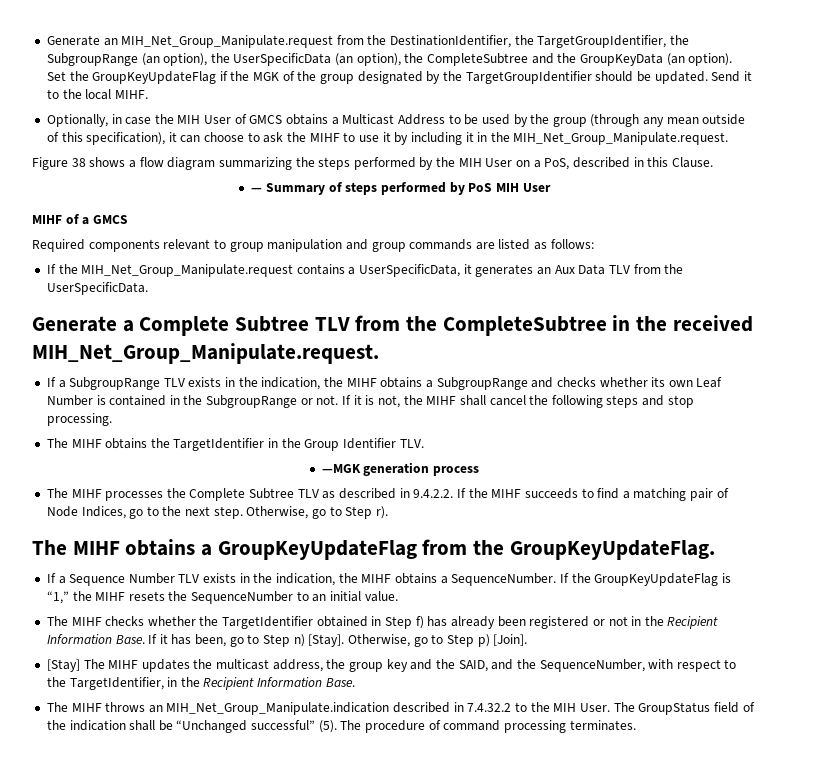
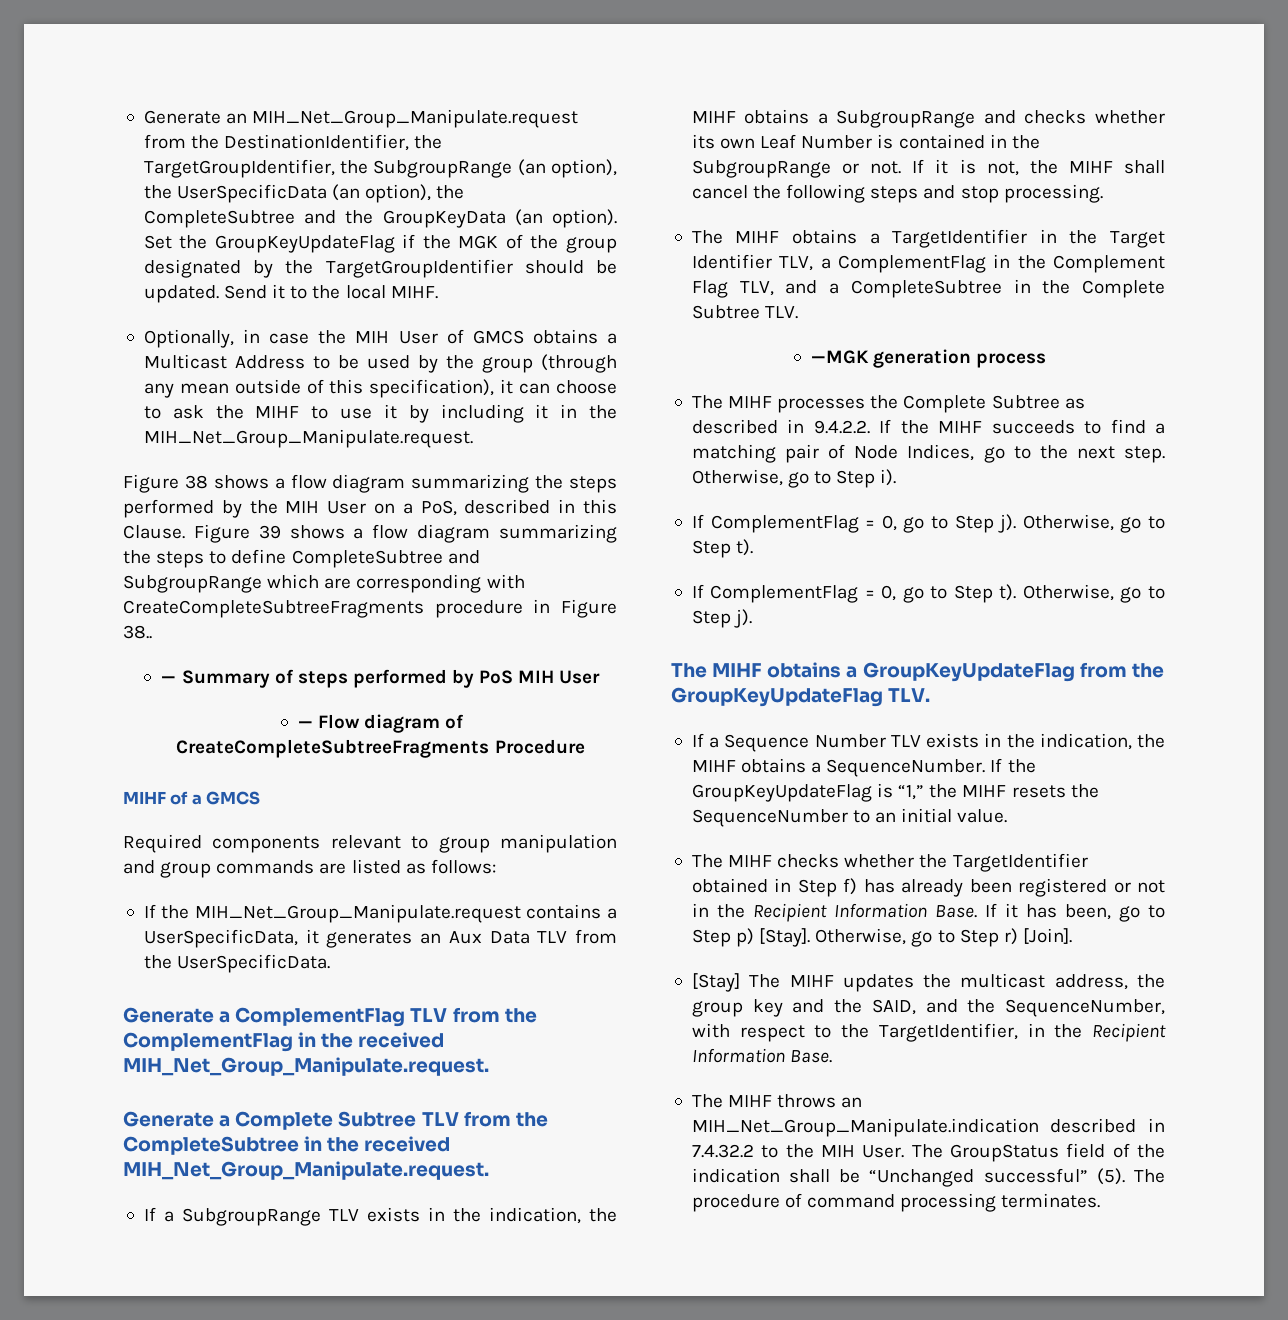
(713, 162) none -> [193,524,617,543] [123,549,480,568] [123,574,525,593] [123,599,617,618] [123,625,152,639] Figure 39 shows a flow diagram summarizing the steps to define CompleteSubtree and SubgroupRange which are corresponding with CreateCompleteSubtreeFragments procedure in Figure 38..
(551, 187) none -> [297,714,465,733] [176,739,585,758] // — Flow diagram of CreateCompleteSubtreeFragments Procedure
(148, 288) none -> [123,1007,537,1027] [123,1032,445,1052] [123,1057,489,1076] // Generate a ComplementFlag TLV from the ComplementFlag in the received MIH_Net_Group_Manipulate.request.
[150,438,170,448] the -> [869,233,880,244] a
[304,438,397,451] Group Identifier -> [1110,231,1165,248] [691,254,1165,273] [691,279,1165,298] [691,305,760,319] Target Identifier TLV, a ComplementFlag in the Complement Flag TLV, and a CompleteSubtree in the Complete Subtree
[297,489,319,498] TLV -> (1060, 402) none
[375,506,388,519] r). -> [880,469,897,486] [691,514,1165,533] [691,539,754,558] [691,584,1165,603] [691,609,753,628] i). // If ComplementFlag = 0, go to Step j). Otherwise, go to Step t). // If ComplementFlag = 0, go to Step t). Otherwise, go to Step j).
[509,540,715,560] GroupKeyUpdateFlag. -> [671,687,931,707] GroupKeyUpdateFlag TLV.
[293,634,305,647] n) -> [736,928,755,947] p)
[477,634,490,647] p) -> [1003,928,1018,945] r)

